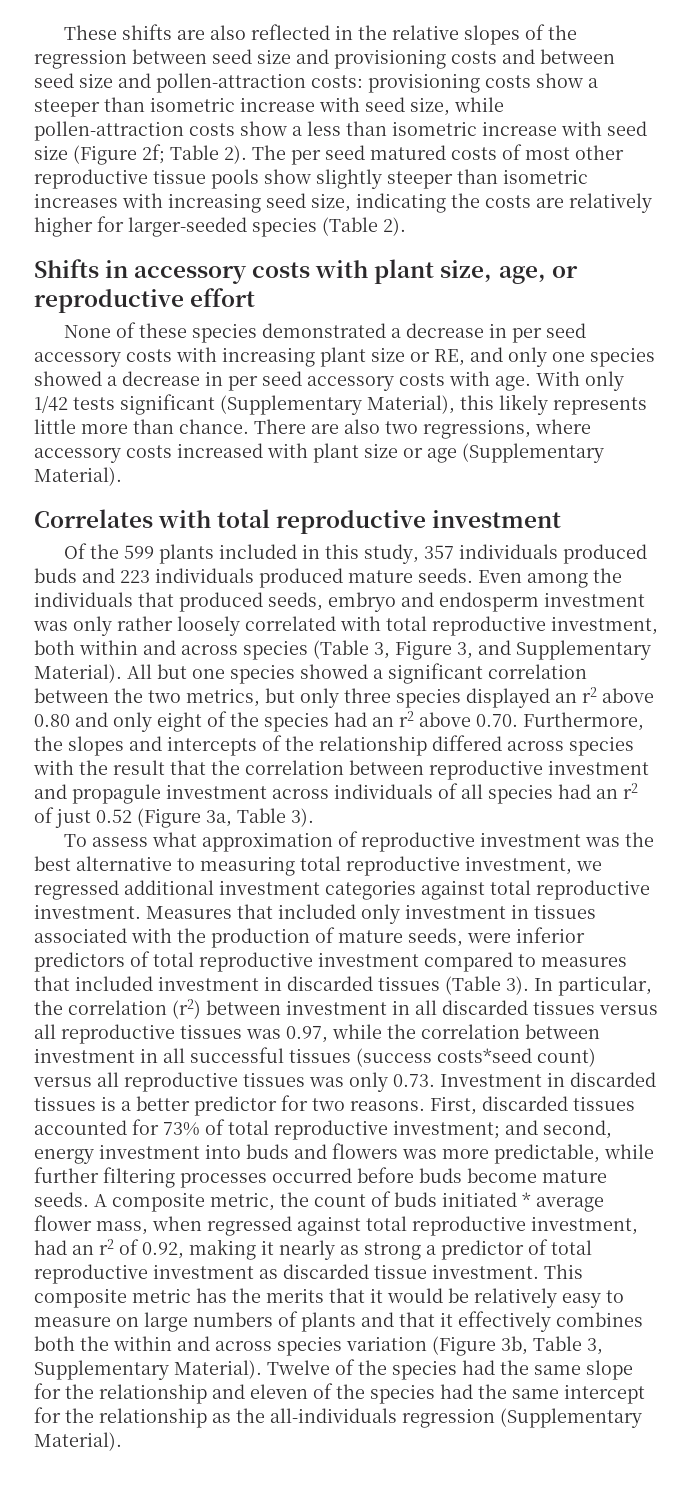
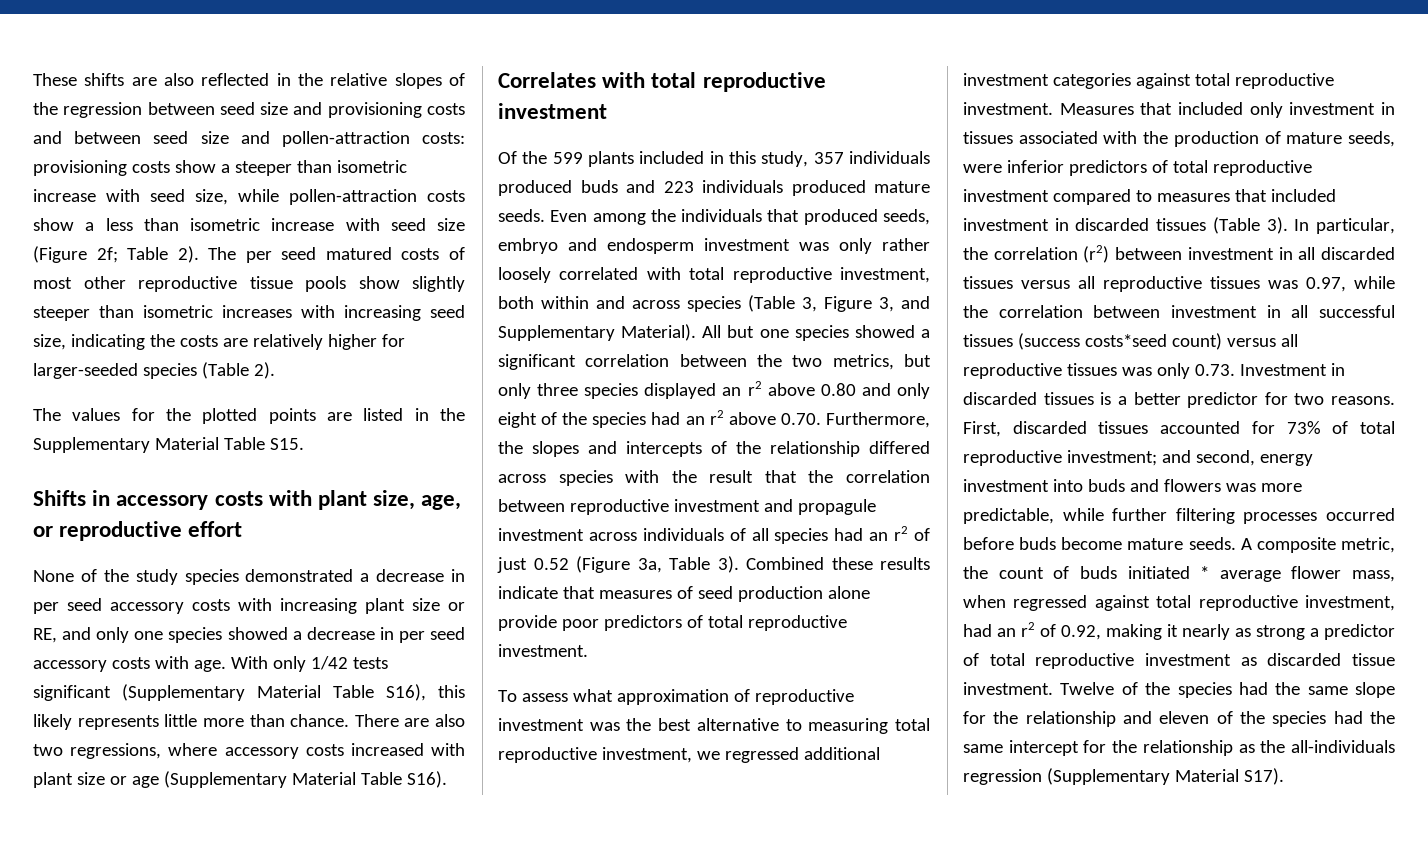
(406, 226) none -> [33,408,465,424] [33,437,304,453] // The values for the plotted points are listed in the Supplementary Material Table S15.
[139,323,188,338] these -> [103,569,178,585] the study
[367,395,455,414] Material), -> [257,684,426,701] Material Table S16),
[34,467,122,486] Material). -> [291,771,447,788] Material Table S16).
(314, 817) none -> [746,557,930,570] [498,586,870,602] [498,615,847,631] [498,644,588,657] Combined these results indicate that measures of seed production alone provide poor predictors of total reproductive investment.
[544,1264,583,1279] [34,1288,624,1308] [34,1311,643,1332] [34,1336,603,1356] [34,1360,262,1380] This composite metric has the merits that it would be relatively easy to measure on large numbers of plants and that it effectively combines both the within and across species variation (Figure 3b, Table 3, Supplementary Material). -> (1053, 688) none
[34,1432,122,1451] Material). -> [1174,768,1284,785] Material S17).

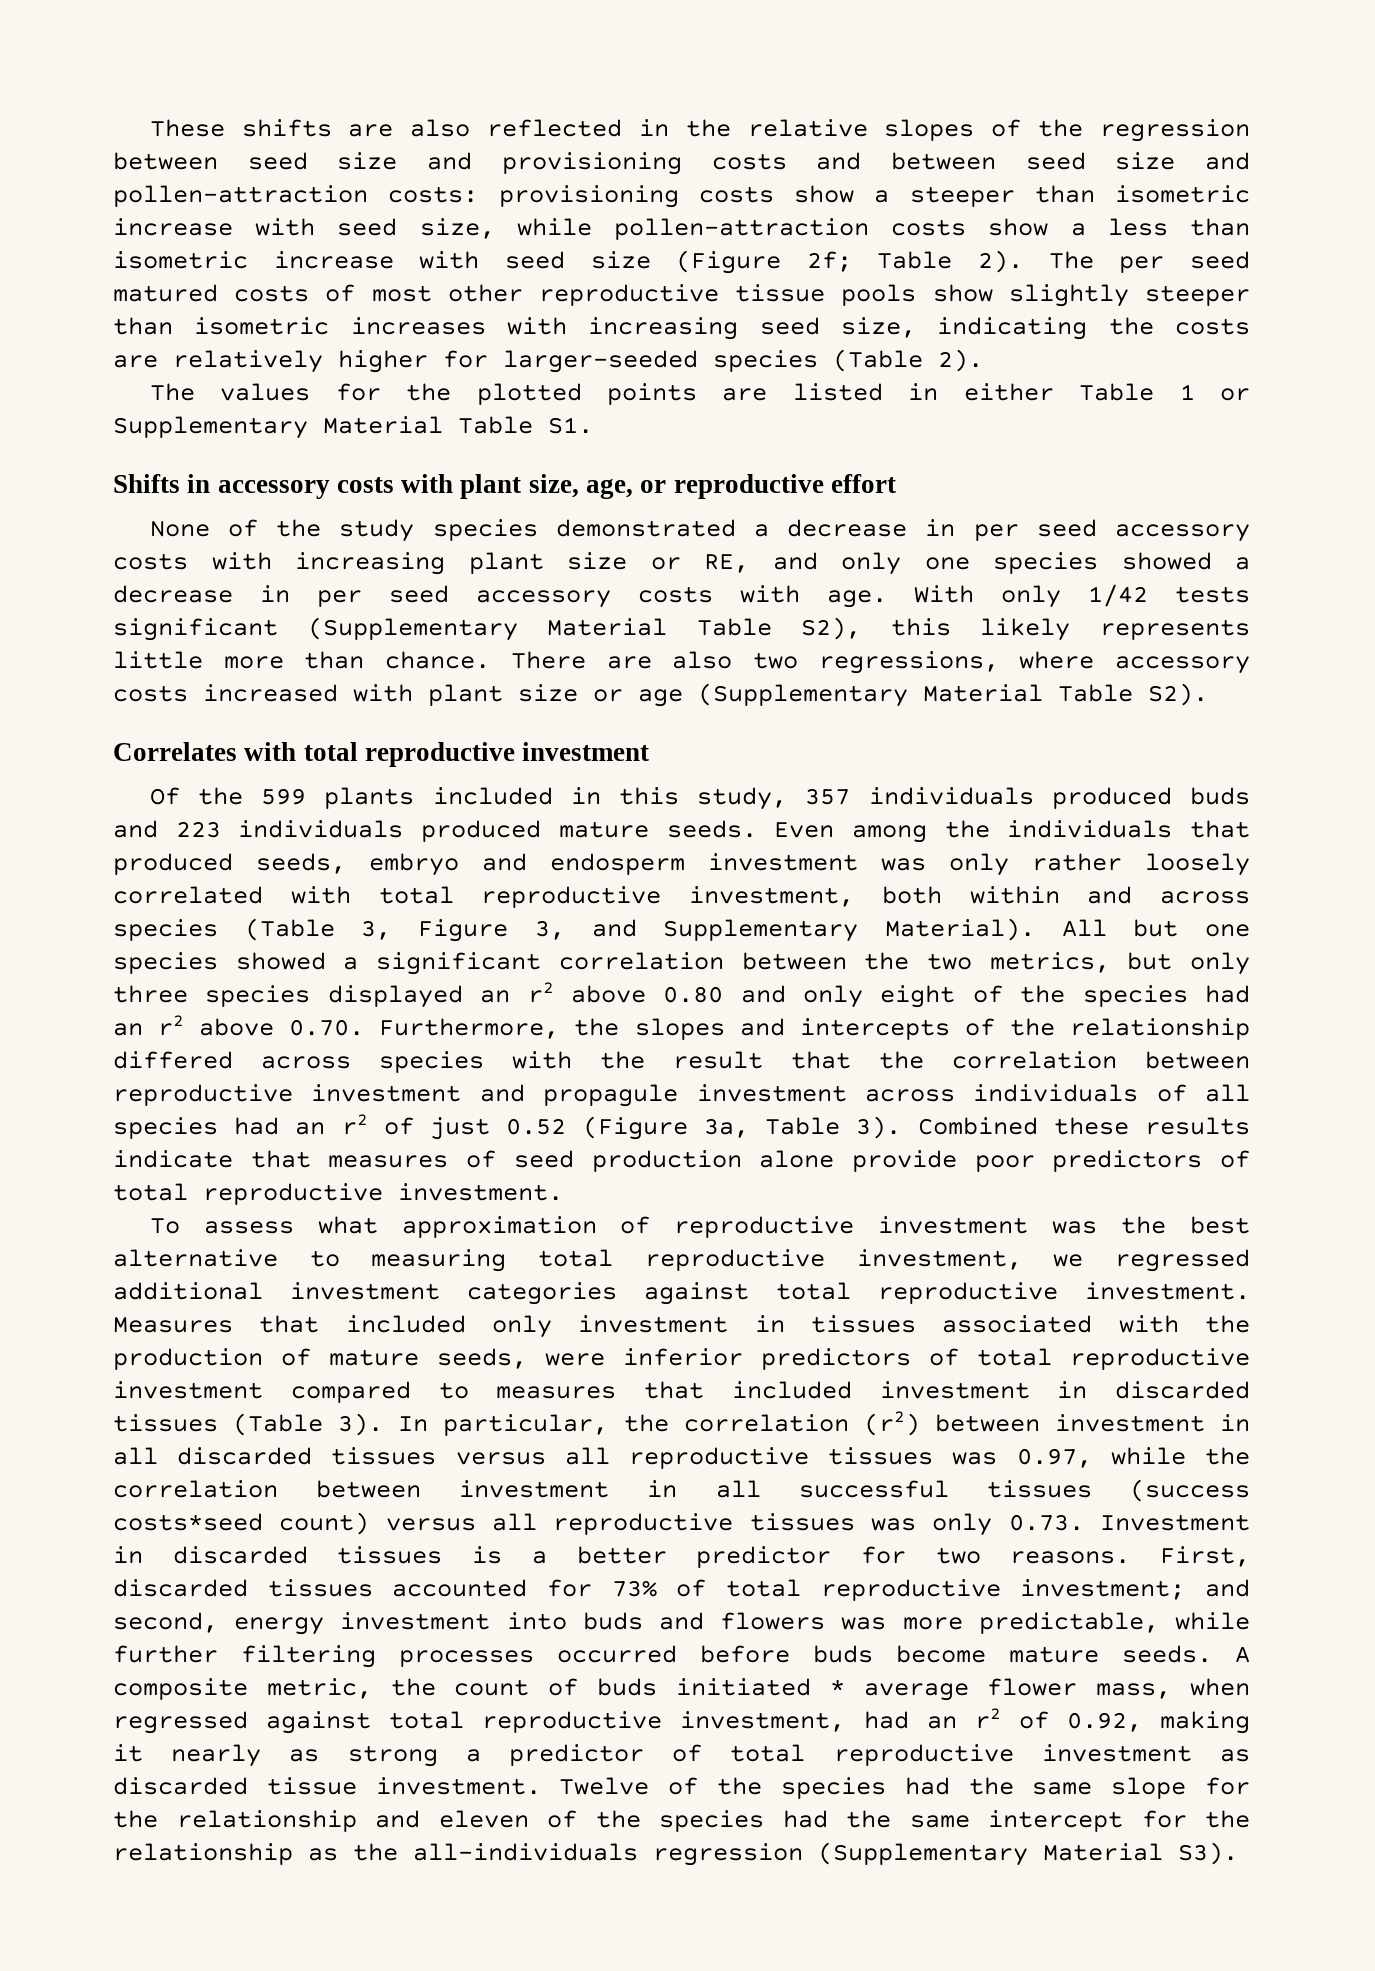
[440,408,465,421] the -> [963,383,1250,401] either Table 1 or
[269,438,304,450] S15. -> [548,417,593,434] S1.
[386,684,426,701] S16), -> [801,617,862,640] S2),
[406,771,447,788] S16). -> [1148,683,1208,706] S2).
[1243,768,1284,785] S17). -> [1178,1842,1238,1865] S3).

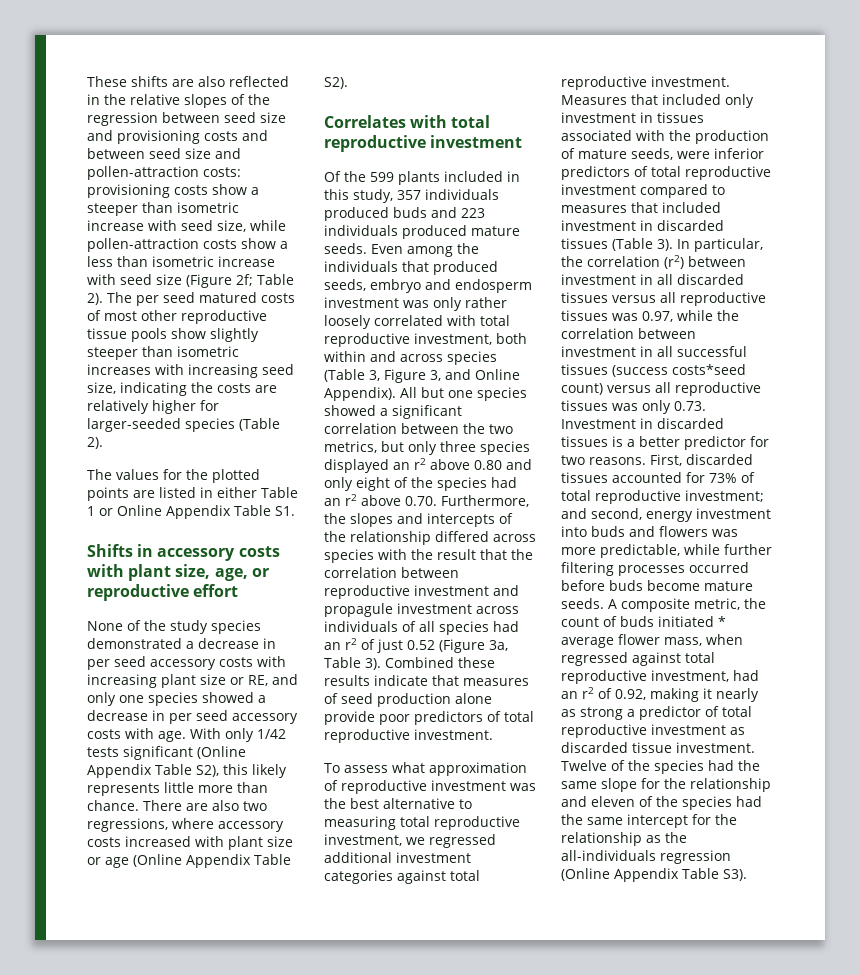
[113,416,443,439] Supplementary Material -> [117,505,231,519] Online Appendix
[307,617,668,641] (Supplementary Material -> [197,746,246,759] [87,764,152,778] (Online Appendix
[698,683,1043,707] (Supplementary Material -> [133,854,251,868] (Online Appendix
[663,918,1035,942] Supplementary Material). -> [474,369,520,380] [324,387,396,401] Online Appendix).
[818,1842,1163,1866] (Supplementary Material -> [561,868,719,882] (Online Appendix Table

